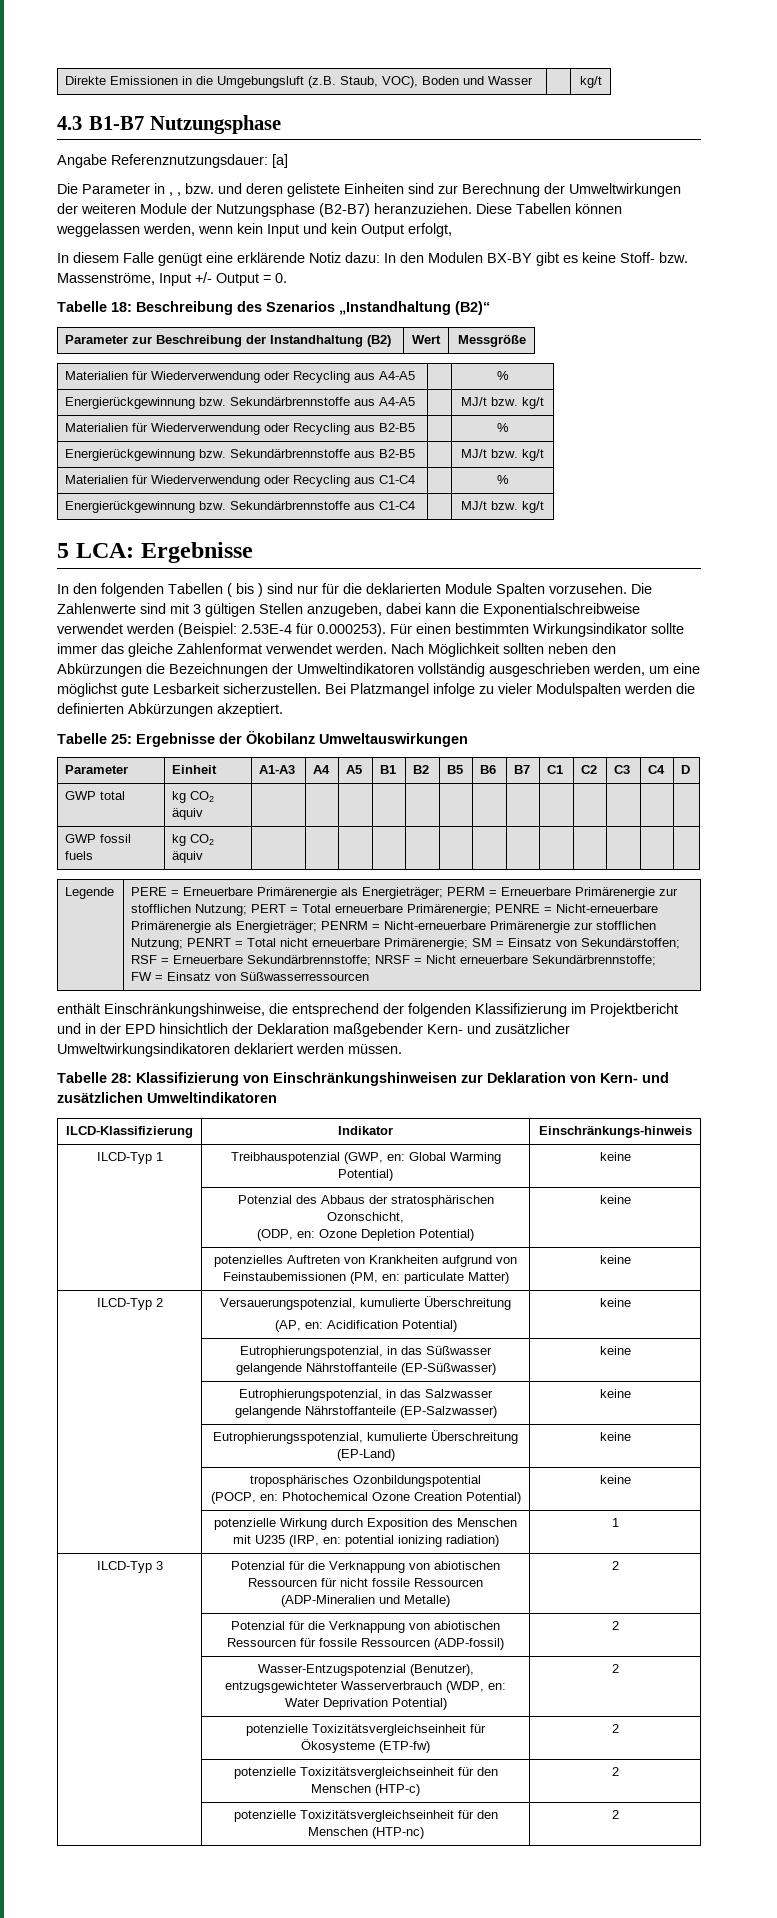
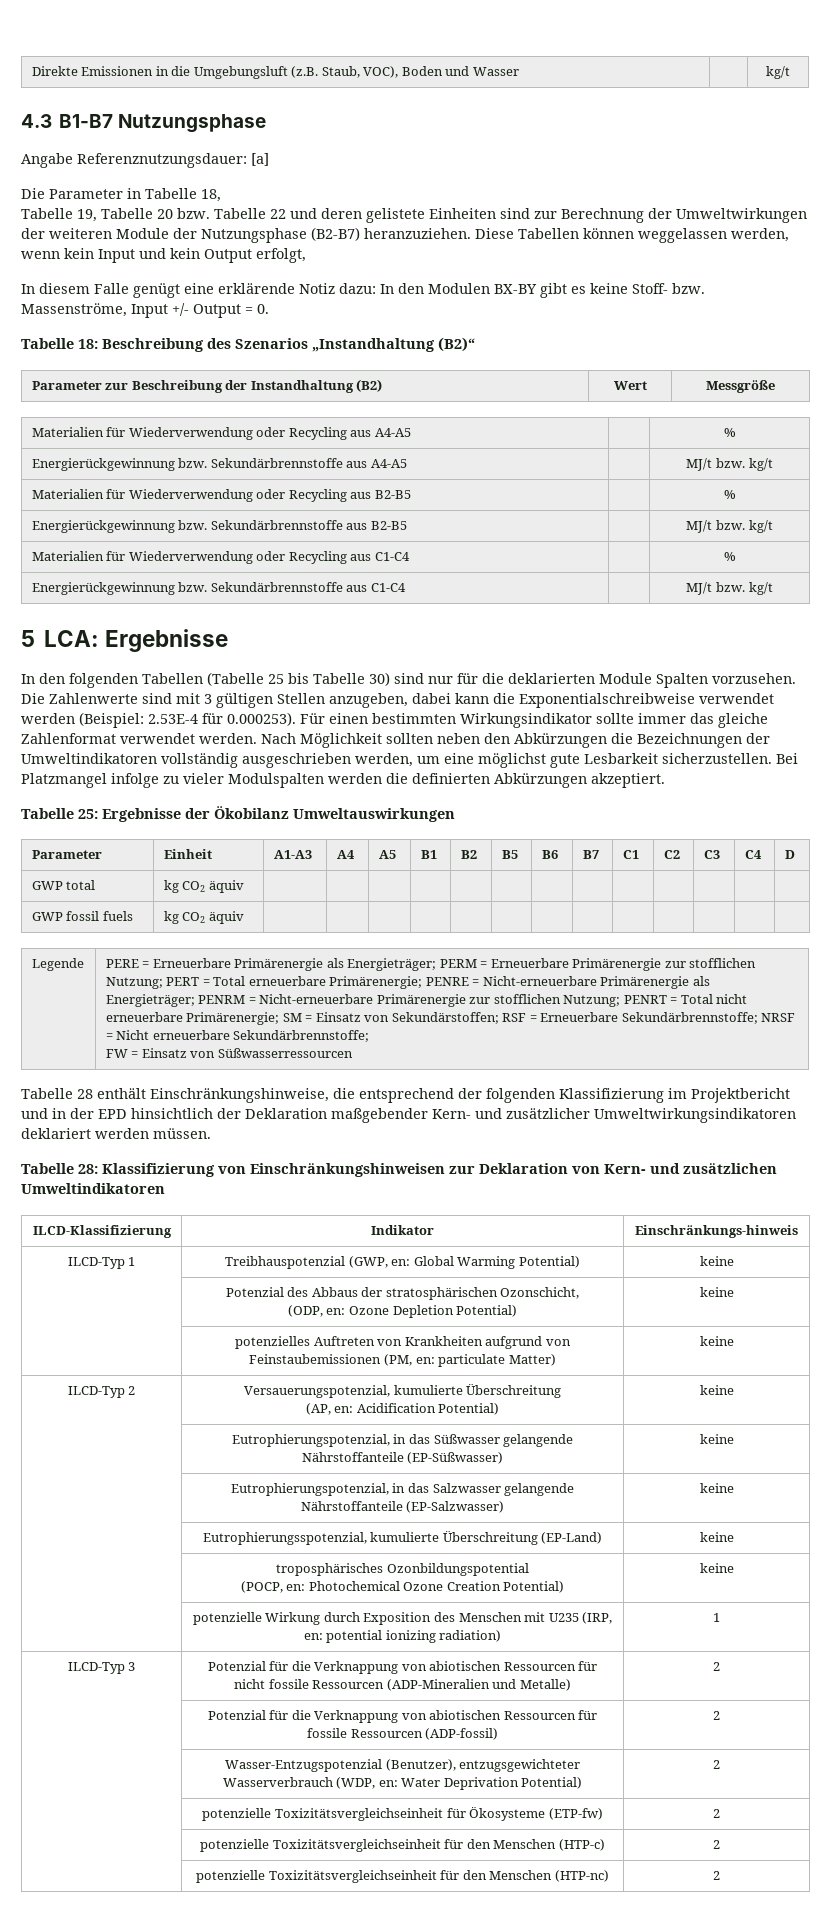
[169,183,214,196] , , bzw. -> [145,188,221,202] [21,208,286,222] Tabelle 18, // Tabelle 19, Tabelle 20 bzw. Tabelle 22
[227,583,263,597] ( bis ) -> [207,672,390,686] (Tabelle 25 bis Tabelle 30)
(370, 976) none -> [21,1088,93,1099] Tabelle 28

